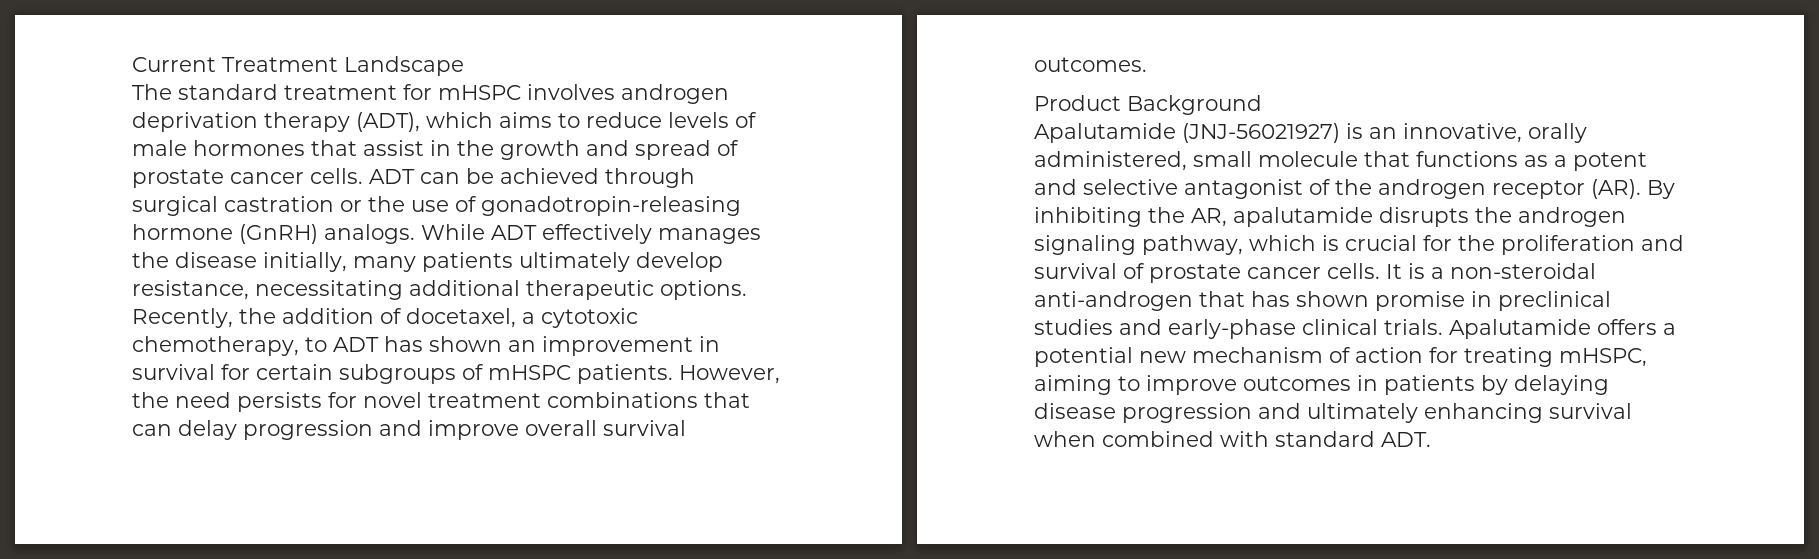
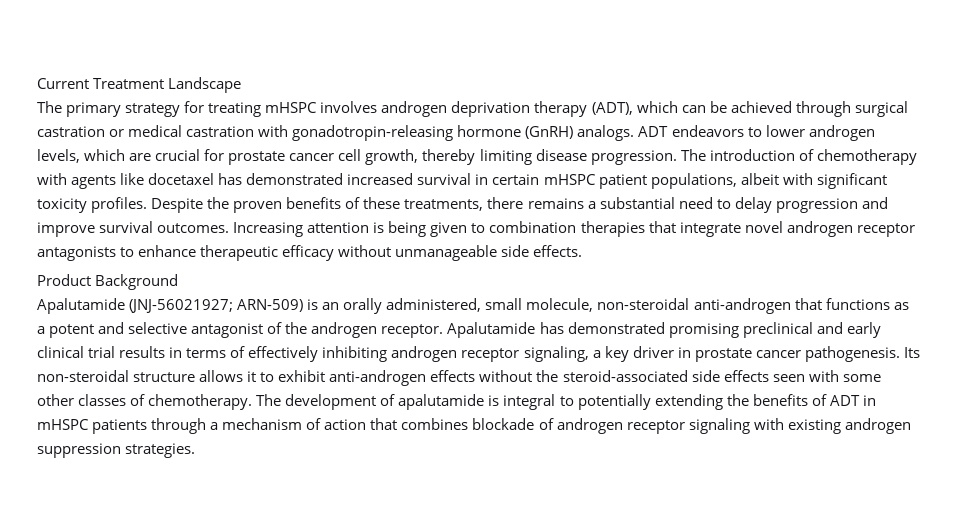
[178,84,432,100] standard treatment for -> [66,101,262,117] primary strategy for treating
[499,112,757,128] [132,140,739,160] [132,168,415,188] aims to reduce levels of male hormones that assist in the growth and spread of prostate cancer cells. ADT -> (678, 107) none
[368,196,477,212] the use of -> [128,125,289,137] medical castration with
[421,224,761,244] [132,252,723,272] [132,280,747,300] [132,308,638,328] [132,336,720,356] [132,364,780,384] [132,392,750,412] [132,424,172,436] While ADT effectively manages the disease initially, many patients ultimately develop resistance, necessitating additional therapeutic options. Recently, the addition of docetaxel, a cytotoxic chemotherapy, to ADT has shown an improvement in survival for certain subgroups of mHSPC patients. However, the need persists for novel treatment combinations that can -> [638,125,875,141] [37,149,917,165] [37,173,887,189] [37,197,731,213] ADT endeavors to lower androgen levels, which are crucial for prostate cancer cell growth, thereby limiting disease progression. The introduction of chemotherapy with agents like docetaxel has demonstrated increased survival in certain mHSPC patient populations, albeit with significant toxicity profiles. Despite the proven benefits of these treatments, there remains a substantial need to
[525,420,597,436] overall -> (95, 229) none
(1147, 64) none -> [233,221,915,237] [37,245,583,261] Increasing attention is being given to combination therapies that integrate novel androgen receptor antagonists to enhance therapeutic efficacy without unmanageable side effects.
[1182,123,1340,143] (JNJ-56021927) -> [129,299,304,313] (JNJ-56021927; ARN-509)
[1403,123,1522,143] innovative, -> (340, 306) none
[1258,151,1358,167] molecule -> [526,298,791,314] molecule, non-steroidal anti-androgen
[1492,179,1675,199] [1034,207,1626,227] [1034,235,1684,255] [1034,263,1596,283] [1034,291,1611,311] [1034,319,1676,339] [1034,347,1647,367] [1034,375,1609,395] [1034,403,1632,423] [1034,431,1431,447] receptor (AR). By inhibiting the AR, apalutamide disrupts the androgen signaling pathway, which is crucial for the proliferation and survival of prostate cancer cells. It is a non-steroidal anti-androgen that has shown promise in preclinical studies and early-phase clinical trials. Apalutamide offers a potential new mechanism of action for treating mHSPC, aiming to improve outcomes in patients by delaying disease progression and ultimately enhancing survival when combined with standard ADT. -> [381,322,881,338] [37,346,920,362] [37,370,881,386] [37,394,876,410] [37,418,911,434] [37,443,196,458] receptor. Apalutamide has demonstrated promising preclinical and early clinical trial results in terms of effectively inhibiting androgen receptor signaling, a key driver in prostate cancer pathogenesis. Its non-steroidal structure allows it to exhibit anti-androgen effects without the steroid-associated side effects seen with some other classes of chemotherapy. The development of apalutamide is integral to potentially extending the benefits of ADT in mHSPC patients through a mechanism of action that combines blockade of androgen receptor signaling with existing androgen suppression strategies.

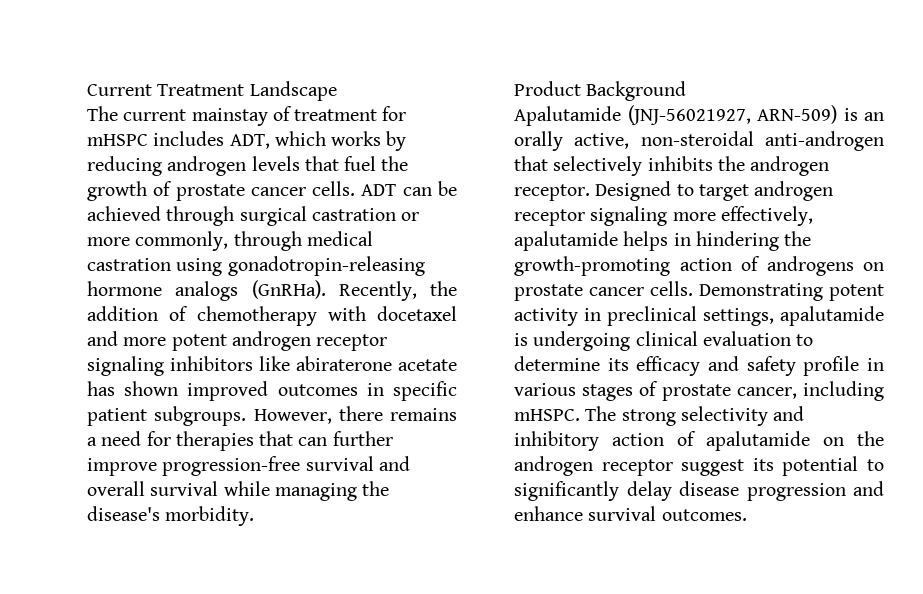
[66,101,678,117] primary strategy for treating mHSPC involves androgen deprivation therapy (ADT), which -> [123,106,407,126] [87,131,407,151] [87,156,409,176] [87,181,397,201] current mainstay of treatment for mHSPC includes ADT, which works by reducing androgen levels that fuel the growth of prostate cancer cells. ADT
(125, 133) none -> [87,231,302,251] more commonly, through
[258,125,289,137] with -> [176,258,223,276] using
[525,125,875,141] [37,149,917,165] [37,173,887,189] [37,197,888,213] [37,221,915,237] [37,245,583,261] (GnRH) analogs. ADT endeavors to lower androgen levels, which are crucial for prostate cancer cell growth, thereby limiting disease progression. The introduction of chemotherapy with agents like docetaxel has demonstrated increased survival in certain mHSPC patient populations, albeit with significant toxicity profiles. Despite the proven benefits of these treatments, there remains a substantial need to delay progression and improve survival outcomes. Increasing attention is being given to combination therapies that integrate novel androgen receptor antagonists to enhance therapeutic efficacy without unmanageable side effects. -> [175,280,457,301] [87,306,457,326] [87,331,388,351] [87,356,457,376] [87,381,457,401] [87,406,457,426] [87,431,393,451] [87,456,410,476] [87,481,390,501] [87,506,255,526] analogs (GnRHa). Recently, the addition of chemotherapy with docetaxel and more potent androgen receptor signaling inhibitors like abiraterone acetate has shown improved outcomes in specific patient subgroups. However, there remains a need for therapies that can further improve progression-free survival and overall survival while managing the disease's morbidity.
[129,299,234,313] (JNJ-56021927; -> [627,105,751,125] (JNJ-56021927,
[386,298,909,314] [37,322,881,338] [37,346,920,362] [37,370,881,386] [37,394,876,410] [37,418,911,434] [37,443,196,458] administered, small molecule, non-steroidal anti-androgen that functions as a potent and selective antagonist of the androgen receptor. Apalutamide has demonstrated promising preclinical and early clinical trial results in terms of effectively inhibiting androgen receptor signaling, a key driver in prostate cancer pathogenesis. Its non-steroidal structure allows it to exhibit anti-androgen effects without the steroid-associated side effects seen with some other classes of chemotherapy. The development of apalutamide is integral to potentially extending the benefits of ADT in mHSPC patients through a mechanism of action that combines blockade of androgen receptor signaling with existing androgen suppression strategies. -> [574,131,884,151] [514,156,830,176] [514,181,834,201] [514,206,813,226] [514,231,812,251] [514,256,884,276] [514,281,884,301] [514,306,884,326] [514,331,814,351] [514,356,884,376] [514,381,884,401] [514,406,805,426] [514,431,884,451] [514,456,884,476] [514,481,884,501] [514,506,747,521] active, non-steroidal anti-androgen that selectively inhibits the androgen receptor. Designed to target androgen receptor signaling more effectively, apalutamide helps in hindering the growth-promoting action of androgens on prostate cancer cells. Demonstrating potent activity in preclinical settings, apalutamide is undergoing clinical evaluation to determine its efficacy and safety profile in various stages of prostate cancer, including mHSPC. The strong selectivity and inhibitory action of apalutamide on the androgen receptor suggest its potential to significantly delay disease progression and enhance survival outcomes.

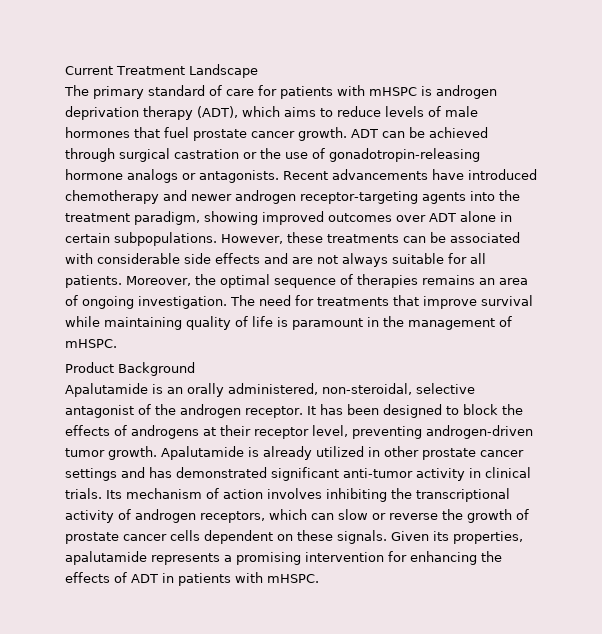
[123,106,407,126] [87,131,407,151] [87,156,409,176] [87,181,356,201] current mainstay of treatment for mHSPC includes ADT, which works by reducing androgen levels that fuel the growth of prostate cancer cells. -> [93,85,497,99] [65,106,478,120] [65,127,347,141] primary standard of care for patients with mHSPC is androgen deprivation therapy (ADT), which aims to reduce levels of male hormones that fuel prostate cancer growth.
[87,231,373,251] [87,256,425,276] [87,280,457,301] [87,306,457,326] [87,331,388,351] [87,356,457,376] [87,381,457,401] [87,406,457,426] [87,431,393,451] [87,456,410,476] [87,481,390,501] [87,506,255,526] more commonly, through medical castration using gonadotropin-releasing hormone analogs (GnRHa). Recently, the addition of chemotherapy with docetaxel and more potent androgen receptor signaling inhibitors like abiraterone acetate has shown improved outcomes in specific patient subgroups. However, there remains a need for therapies that can further improve progression-free survival and overall survival while managing the disease's morbidity. -> [260,148,480,162] [65,169,537,183] [65,190,520,204] [65,211,512,225] [65,232,520,246] [65,253,486,267] [65,274,528,288] [65,295,533,309] [65,316,512,330] [65,339,117,348] the use of gonadotropin-releasing hormone analogs or antagonists. Recent advancements have introduced chemotherapy and newer androgen receptor-targeting agents into the treatment paradigm, showing improved outcomes over ADT alone in certain subpopulations. However, these treatments can be associated with considerable side effects and are not always suitable for all patients. Moreover, the optimal sequence of therapies remains an area of ongoing investigation. The need for treatments that improve survival while maintaining quality of life is paramount in the management of mHSPC.
[627,105,837,125] (JNJ-56021927, ARN-509) -> (148, 390) none
[574,131,884,151] [514,156,830,176] [514,181,834,201] [514,206,813,226] [514,231,812,251] [514,256,884,276] [514,281,884,301] [514,306,884,326] [514,331,814,351] [514,356,884,376] [514,381,884,401] [514,406,805,426] [514,431,884,451] [514,456,884,476] [514,481,884,501] [514,506,747,521] active, non-steroidal anti-androgen that selectively inhibits the androgen receptor. Designed to target androgen receptor signaling more effectively, apalutamide helps in hindering the growth-promoting action of androgens on prostate cancer cells. Demonstrating potent activity in preclinical settings, apalutamide is undergoing clinical evaluation to determine its efficacy and safety profile in various stages of prostate cancer, including mHSPC. The strong selectivity and inhibitory action of apalutamide on the androgen receptor suggest its potential to significantly delay disease progression and enhance survival outcomes. -> [228,383,475,395] [65,404,523,418] [65,425,533,439] [65,446,524,460] [65,467,531,481] [65,488,510,502] [65,509,529,523] [65,530,523,544] [65,551,502,565] [65,572,319,586] administered, non-steroidal, selective antagonist of the androgen receptor. It has been designed to block the effects of androgens at their receptor level, preventing androgen-driven tumor growth. Apalutamide is already utilized in other prostate cancer settings and has demonstrated significant anti-tumor activity in clinical trials. Its mechanism of action involves inhibiting the transcriptional activity of androgen receptors, which can slow or reverse the growth of prostate cancer cells dependent on these signals. Given its properties, apalutamide represents a promising intervention for enhancing the effects of ADT in patients with mHSPC.

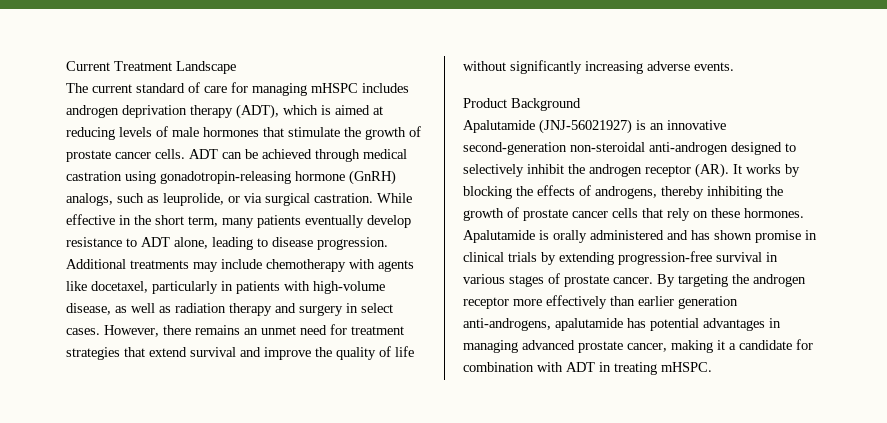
[93,86,144,99] primary -> [92,84,132,93] current
[280,85,432,99] patients with mHSPC is -> [252,83,409,96] managing mHSPC includes
[284,106,381,117] aims to reduce -> [321,105,383,115] [66,127,115,140] is aimed at reducing
[164,127,347,141] fuel prostate cancer growth. -> [288,126,421,140] [66,149,185,162] stimulate the growth of prostate cancer cells.
[119,148,480,162] [65,169,537,183] [65,190,520,204] [65,211,512,225] [65,232,520,246] [65,253,486,267] [65,274,528,288] [65,295,533,309] [65,316,512,330] [65,339,117,348] surgical castration or the use of gonadotropin-releasing hormone analogs or antagonists. Recent advancements have introduced chemotherapy and newer androgen receptor-targeting agents into the treatment paradigm, showing improved outcomes over ADT alone in certain subpopulations. However, these treatments can be associated with considerable side effects and are not always suitable for all patients. Moreover, the optimal sequence of therapies remains an area of ongoing investigation. The need for treatments that improve survival while maintaining quality of life is paramount in the management of mHSPC. -> [363,149,407,159] [66,170,396,185] [66,193,412,206] [66,214,411,228] [66,237,388,250] [66,259,414,272] [66,281,385,294] [66,303,393,316] [66,324,404,337] [66,346,414,360] [463,60,734,74] medical castration using gonadotropin-releasing hormone (GnRH) analogs, such as leuprolide, or via surgical castration. While effective in the short term, many patients eventually develop resistance to ADT alone, leading to disease progression. Additional treatments may include chemotherapy with agents like docetaxel, particularly in patients with high-volume disease, as well as radiation therapy and surgery in select cases. However, there remains an unmet need for treatment strategies that extend survival and improve the quality of life without significantly increasing adverse events.
(148, 390) none -> [539,119,632,134] (JNJ-56021927)
[187,383,475,397] [65,404,523,418] [65,425,533,439] [65,446,524,460] [65,467,531,481] [65,488,510,502] [65,509,438,523] orally administered, non-steroidal, selective antagonist of the androgen receptor. It has been designed to block the effects of androgens at their receptor level, preventing androgen-driven tumor growth. Apalutamide is already utilized in other prostate cancer settings and has demonstrated significant anti-tumor activity in clinical trials. Its mechanism of action involves inhibiting the transcriptional activity of androgen receptors, which can slow or reverse -> [667,120,726,130] [463,142,796,155] [463,163,800,178] [463,185,762,199] innovative second-generation non-steroidal anti-androgen designed to selectively inhibit the androgen receptor (AR). It works by blocking the effects of androgens, thereby inhibiting
[204,530,523,544] [65,551,502,565] [65,572,263,586] dependent on these signals. Given its properties, apalutamide represents a promising intervention for enhancing the effects of ADT in patients with -> [642,208,804,221] [463,230,817,243] [463,251,778,265] [463,273,806,287] [463,295,738,309] [463,318,781,331] [463,339,813,353] [463,362,657,375] that rely on these hormones. Apalutamide is orally administered and has shown promise in clinical trials by extending progression-free survival in various stages of prostate cancer. By targeting the androgen receptor more effectively than earlier generation anti-androgens, apalutamide has potential advantages in managing advanced prostate cancer, making it a candidate for combination with ADT in treating

